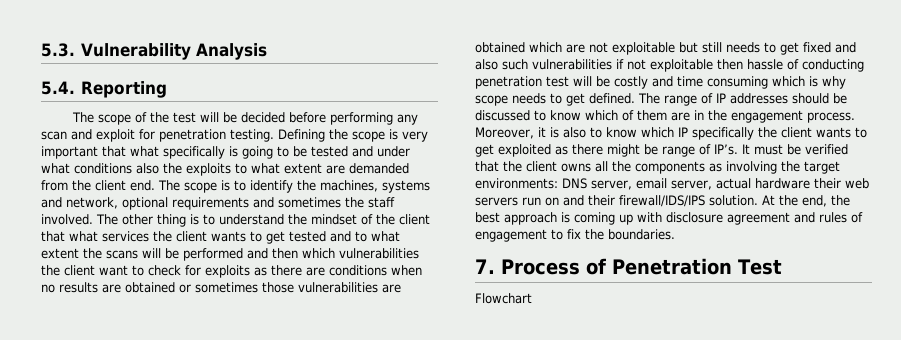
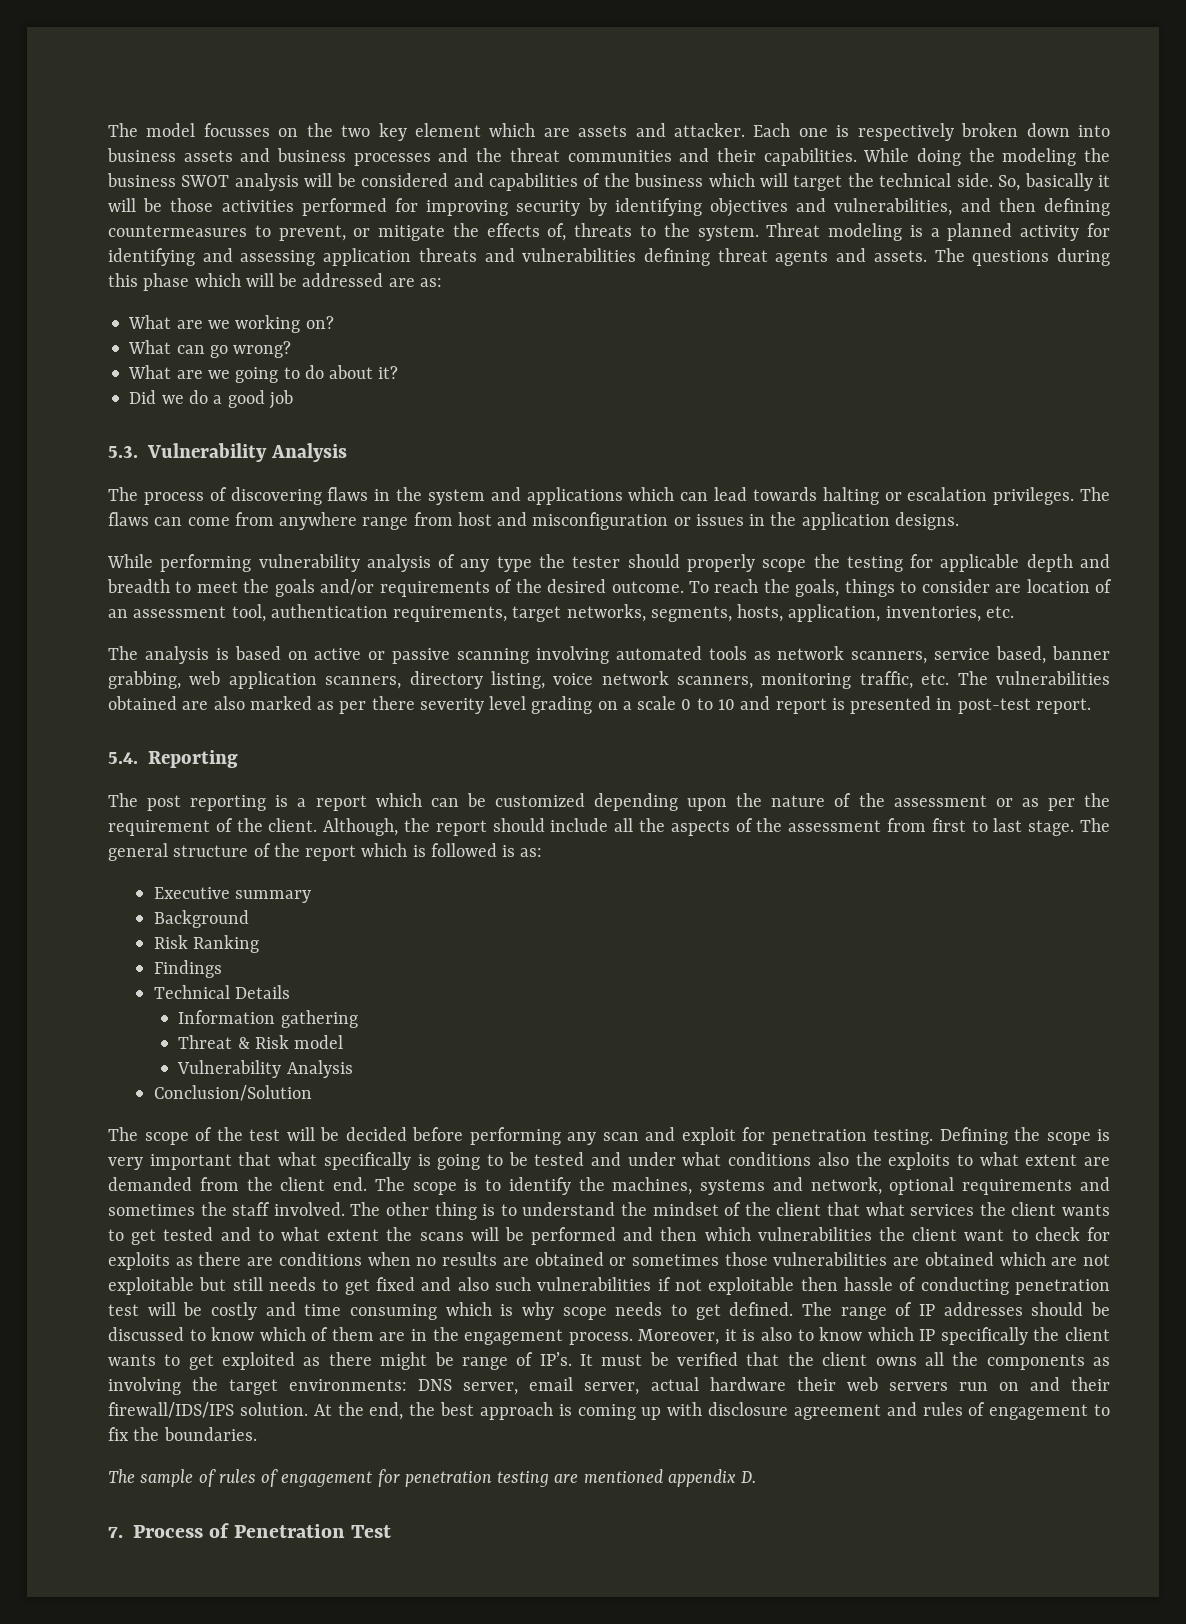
[41,43,268,60] [41,81,168,98] 5.3. Vulnerability Analysis // 5.4. Reporting -> [108,123,1111,141] [107,148,1110,166] [107,173,1111,191] [108,198,1111,217] [108,223,1111,241] [108,248,1110,266] [108,273,442,291] [128,315,334,333] [128,340,292,358] [128,365,399,383] [129,390,293,409] [108,443,347,462] [108,487,1111,505] [108,512,959,530] [107,554,1110,572] [107,579,1113,597] [108,604,1014,622] [108,646,1110,664] [108,671,1110,689] [108,696,1091,714] [108,750,238,768] [108,793,1111,811] [108,818,1110,836] [108,843,543,861] [153,887,312,903] [153,910,249,928] [153,935,260,953] [153,960,222,978] [153,985,291,999] [178,1010,358,1028] [178,1035,344,1049] [177,1060,353,1078] [153,1085,312,1101] The model focusses on the two key element which are assets and attacker. Each one is respectively broken down into business assets and business processes and the threat communities and their capabilities. While doing the modeling the business SWOT analysis will be considered and capabilities of the business which will target the technical side. So, basically it will be those activities performed for improving security by identifying objectives and vulnerabilities, and then defining countermeasures to prevent, or mitigate the effects of, threats to the system. Threat modeling is a planned activity for identifying and assessing application threats and vulnerabilities defining threat agents and assets. The questions during this phase which will be addressed are as: // What are we working on? // What can go wrong? // What are we going to do about it? // Did we do a good job // 5.3. Vulnerability Analysis // The process of discovering flaws in the system and applications which can lead towards halting or escalation privileges. The flaws can come from anywhere range from host and misconfiguration or issues in the application designs. // While performing vulnerability analysis of any type the tester should properly scope the testing for applicable depth and breadth to meet the goals and/or requirements of the desired outcome. To reach the goals, things to consider are location of an assessment tool, authentication requirements, target networks, segments, hosts, application, inventories, etc. // The analysis is based on active or passive scanning involving automated tools as network scanners, service based, banner grabbing, web application scanners, directory listing, voice network scanners, monitoring traffic, etc. The vulnerabilities obtained are also marked as per there severity level grading on a scale 0 to 10 and report is presented in post-test report. // 5.4. Reporting // The post reporting is a report which can be customized depending upon the nature of the assessment or as per the requirement of the client. Although, the report should include all the aspects of the assessment from first to last stage. The general structure of the report which is followed is as: // Executive summary // Background // Risk Ranking // Findings // Technical Details // Information gathering // Threat & Risk model // Vulnerability Analysis // Conclusion/Solution
(675, 234) none -> [108,1469,757,1487] // The sample of rules of engagement for penetration testing are mentioned appendix D.
[475,293,532,304] // Flowchart -> (391, 1531) none

